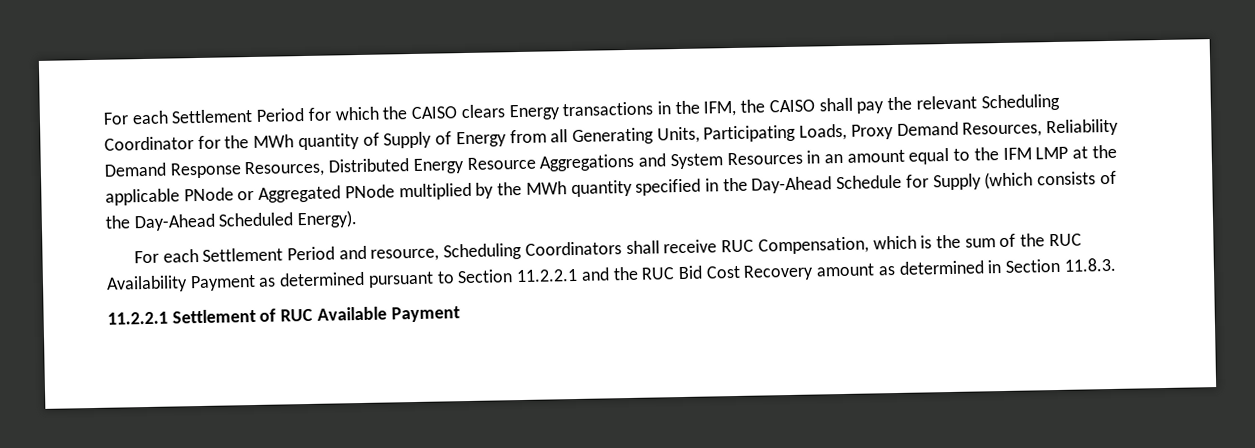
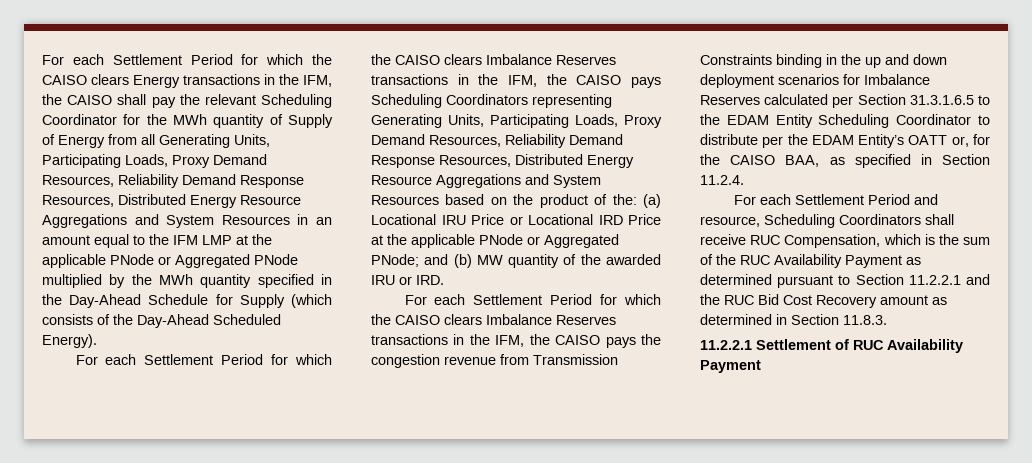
(359, 219) none -> [75,354,332,365] [371,54,616,65] [371,74,661,88] [371,94,612,108] [371,114,662,128] [371,134,623,148] [371,154,634,168] [371,174,601,188] [371,194,661,208] [371,214,661,225] [371,234,619,248] [371,254,661,268] [371,275,444,285] [404,294,661,305] [371,314,616,325] [371,334,661,348] [371,354,618,368] [700,54,947,68] [700,74,930,88] [700,94,990,108] [700,114,990,128] [700,134,990,148] [700,154,990,168] [700,175,744,185] // For each Settlement Period for which the CAISO clears Imbalance Reserves transactions in the IFM, the CAISO pays Scheduling Coordinators representing Generating Units, Participating Loads, Proxy Demand Resources, Reliability Demand Response Resources, Distributed Energy Resource Aggregations and System Resources based on the product of the: (a) Locational IRU Price or Locational IRD Price at the applicable PNode or Aggregated PNode; and (b) MW quantity of the awarded IRU or IRD. // For each Settlement Period for which the CAISO clears Imbalance Reserves transactions in the IFM, the CAISO pays the congestion revenue from Transmission Constraints binding in the up and down deployment scenarios for Imbalance Reserves calculated per Section 31.3.1.6.5 to the EDAM Entity Scheduling Coordinator to distribute per the EDAM Entity’s OATT or, for the CAISO BAA, as specified in Section 11.2.4.
[316,306,387,321] Available -> [887,339,963,353] Availability

